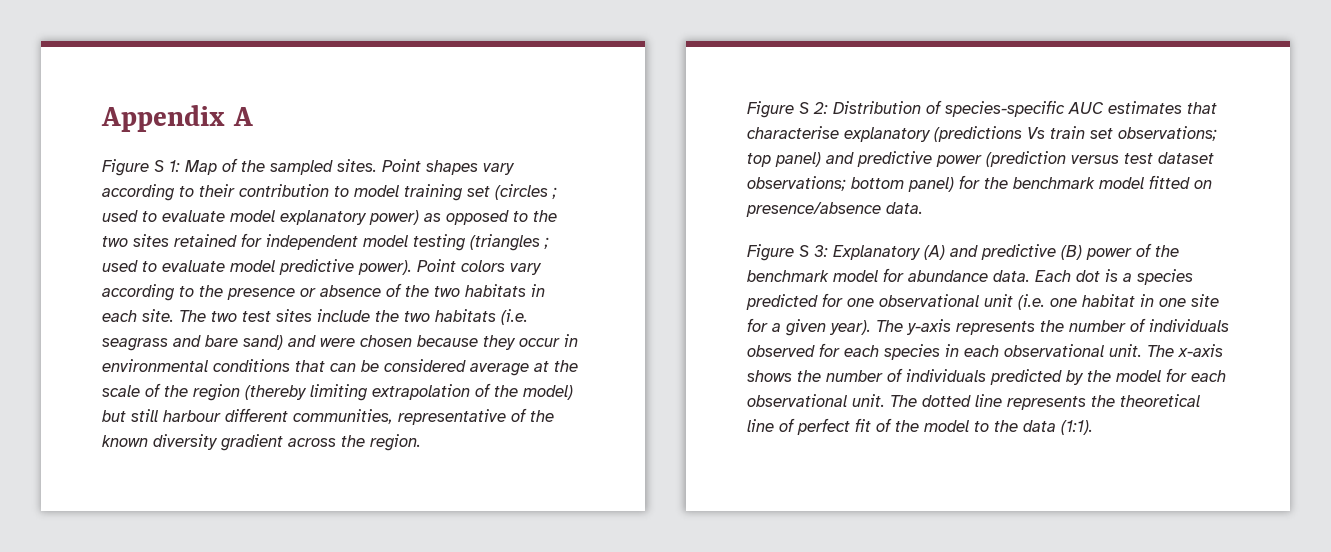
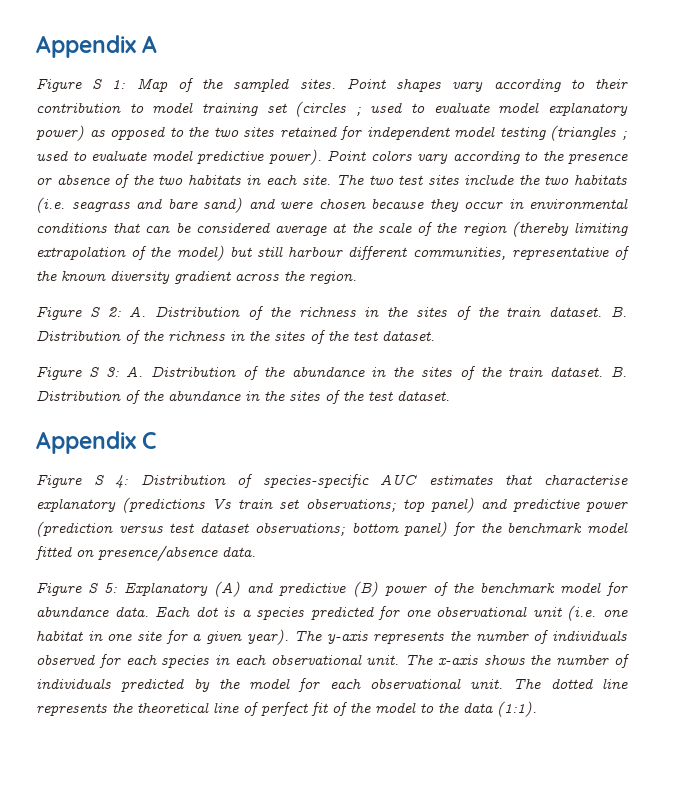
(828, 108) none -> [129,306,627,320] [36,330,435,344] [36,366,627,380] [36,390,450,404] [36,431,157,454] [36,475,129,488] A. Distribution of the richness in the sites of the train dataset. B. Distribution of the richness in the sites of the test dataset. // Figure S 3: A. Distribution of the abundance in the sites of the train dataset. B. Distribution of the abundance in the sites of the test dataset. // Appendix C // Figure S 4:
[814,245,828,257] 3: -> [104,583,118,593] 5:

